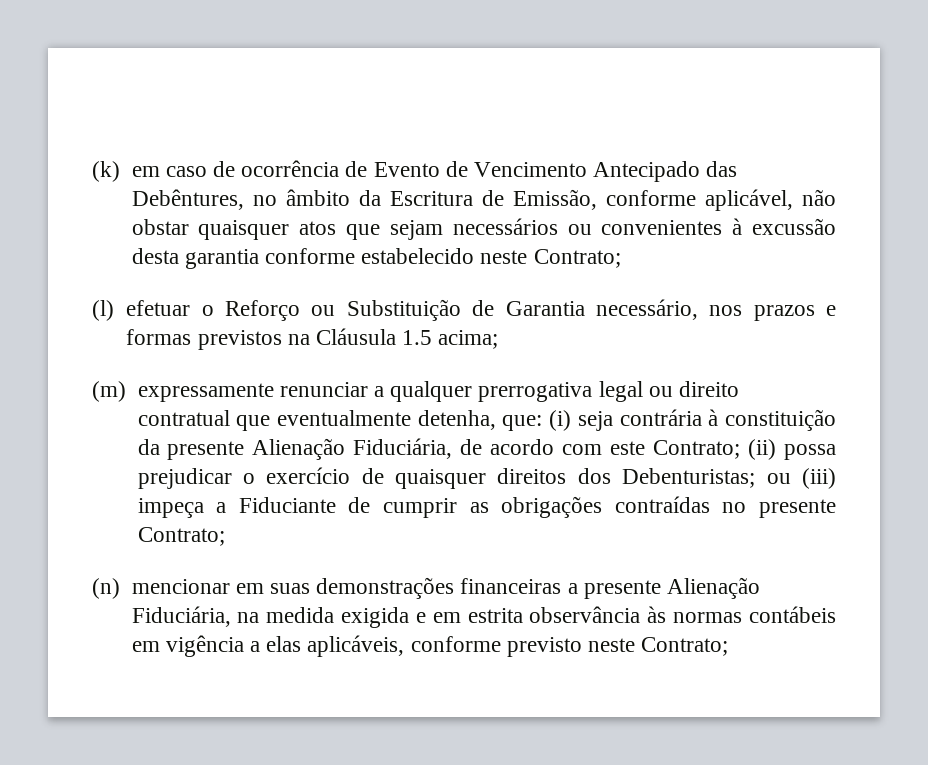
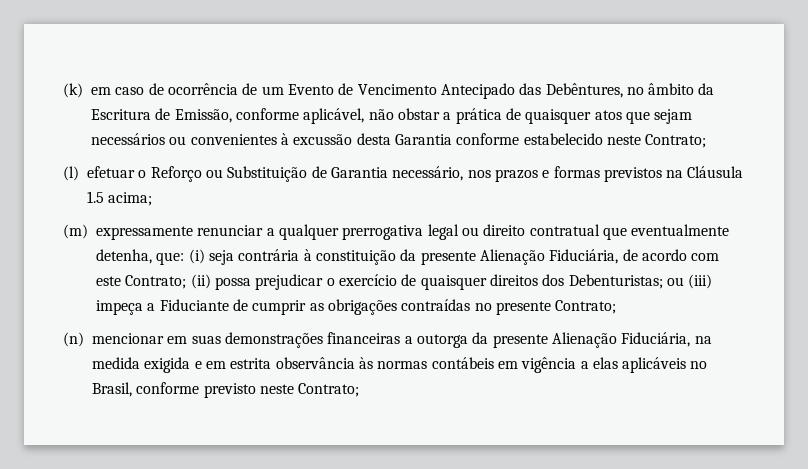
(368, 169) none -> [261,86,284,95] um
(189, 227) none -> [443,108,521,124] a prática de
[184,249,259,269] garantia -> [394,134,452,145] Garantia
(578, 588) none -> [416,332,489,348] outorga da
[307,635,405,657] aplicáveis, -> [622,357,708,373] [92,382,132,397] aplicáveis no Brasil,

